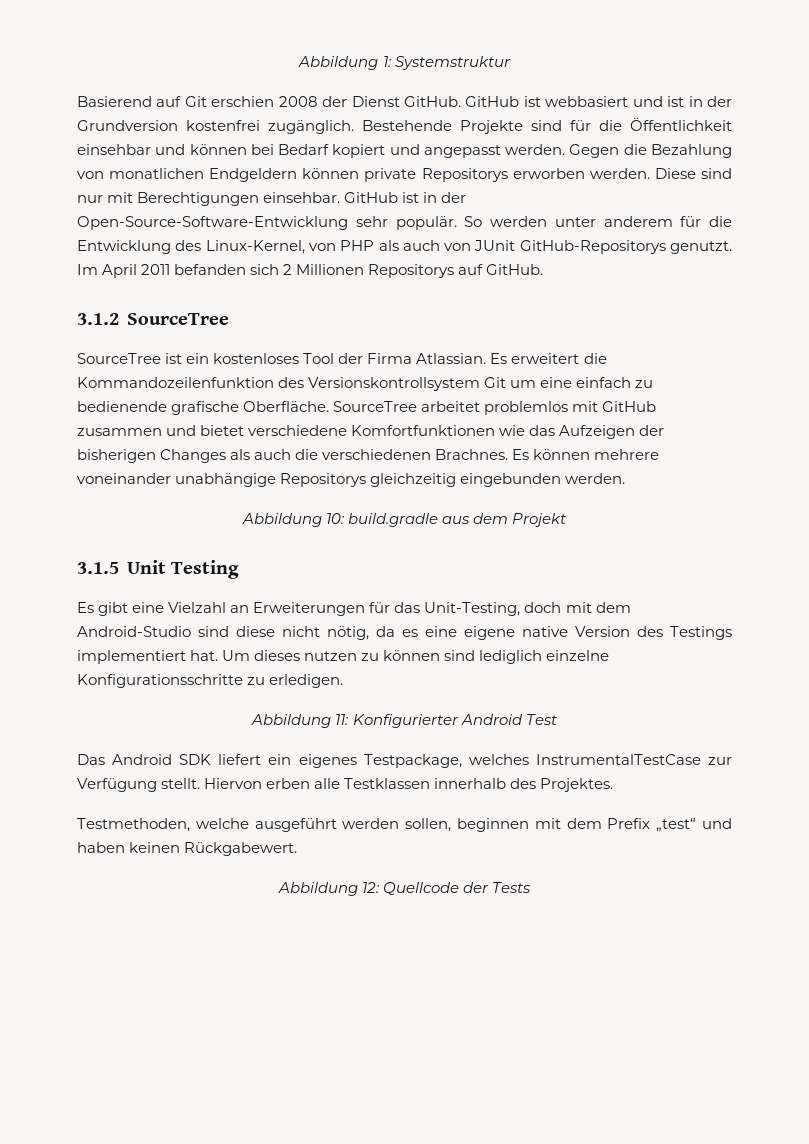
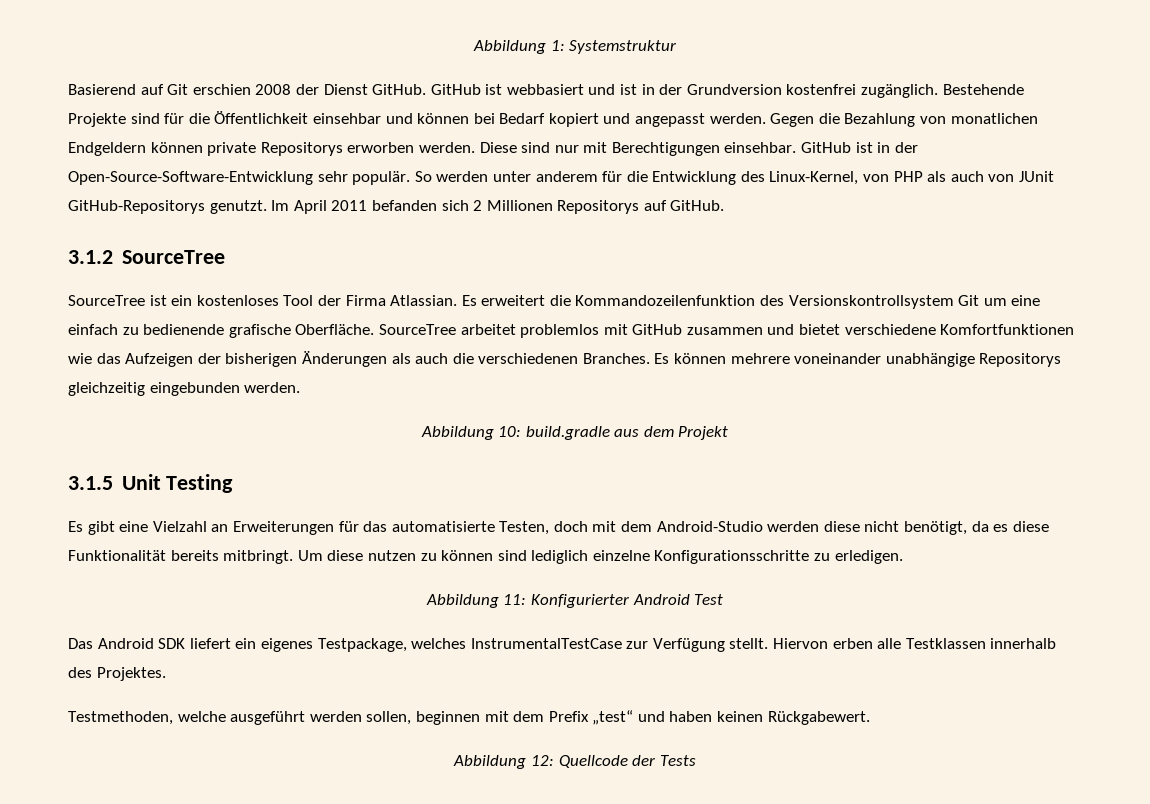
[160,449,227,463] Changes -> [301,351,387,367] Änderungen
[435,449,509,460] Brachnes. -> [582,353,650,364] Branches.
[424,602,521,616] Unit-Testing, -> [391,521,550,535] automatisierte Testen,
[198,626,229,637] sind -> [767,521,820,532] werden
[327,626,369,640] nötig, -> [904,521,968,535] benötigt,
[425,626,732,640] [77,650,301,664] eine eigene native Version des Testings implementiert hat. Um dieses -> [1012,521,1049,532] [68,550,364,564] diese Funktionalität bereits mitbringt. Um diese

